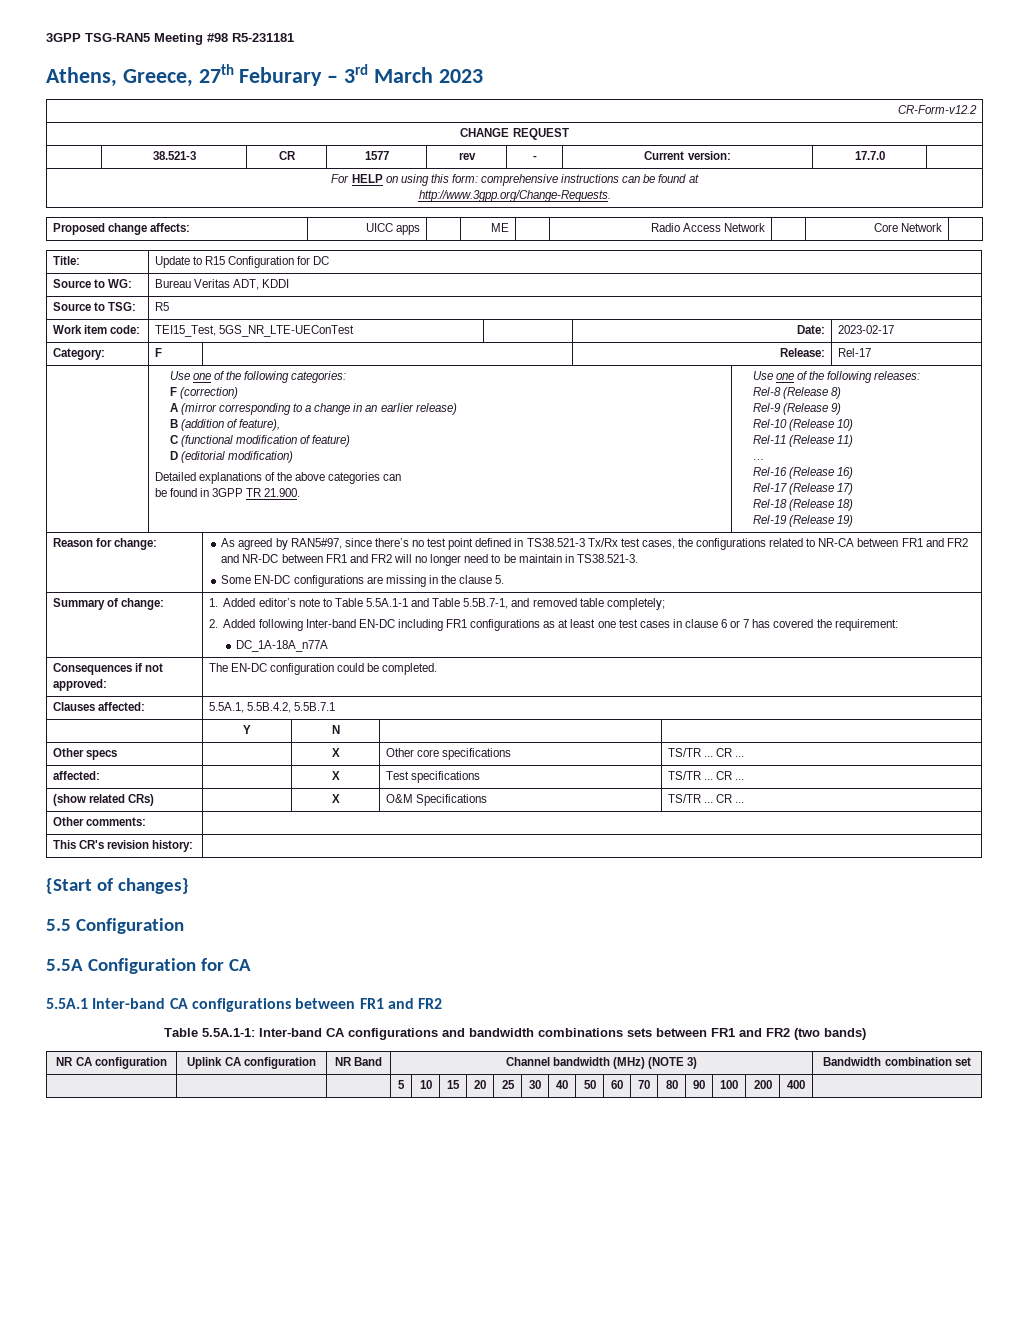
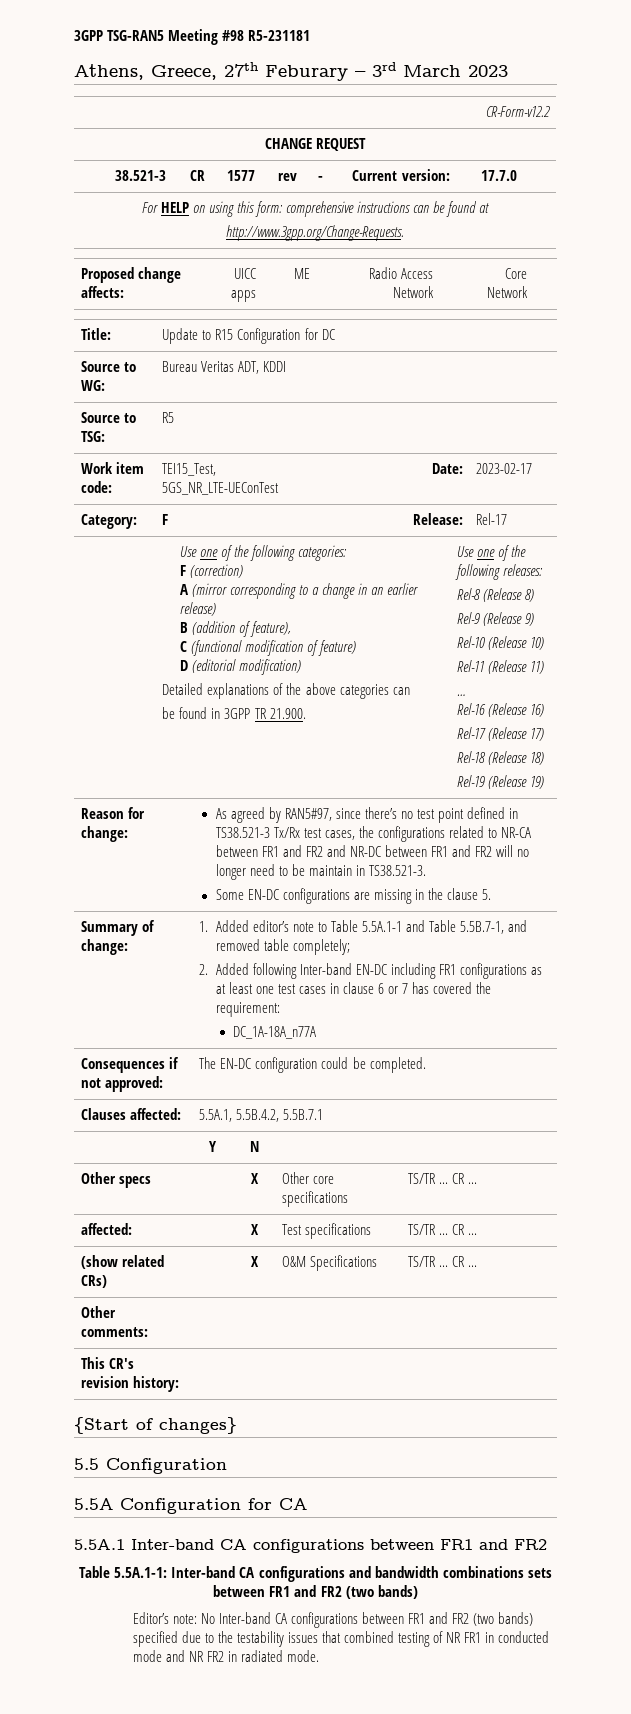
[56,1057,167,1069] [187,1057,316,1069] [334,1057,383,1066] [505,1057,698,1069] [823,1057,971,1066] [398,1080,405,1089] [419,1080,432,1089] [447,1080,460,1089] [474,1080,486,1089] [501,1080,515,1089] [529,1080,541,1089] [556,1080,568,1089] [583,1080,596,1089] [611,1080,623,1089] [638,1080,650,1089] [665,1080,678,1089] [693,1080,705,1089] [720,1080,738,1089] [753,1080,772,1089] [787,1080,805,1089] // NR CA configuration | Uplink CA configuration | NR Band | Channel bandwidth (MHz) (NOTE 3) | Bandwidth combination set // | | | 5 | 10 | 15 | 20 | 25 | 30 | 40 | 50 | 60 | 70 | 80 | 90 | 100 | 200 | 400 | -> [132,1612,534,1628] [132,1631,550,1647] [132,1650,320,1662] // Editor’s note: No Inter-band CA configurations between FR1 and FR2 (two bands) specified due to the testability issues that combined testing of NR FR1 in conducted mode and NR FR2 in radiated mode.

